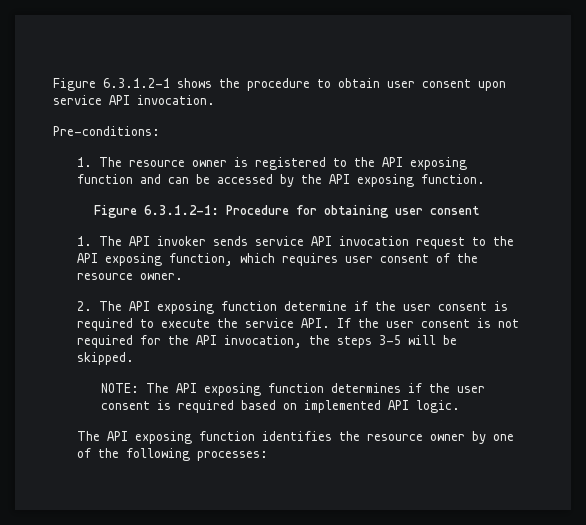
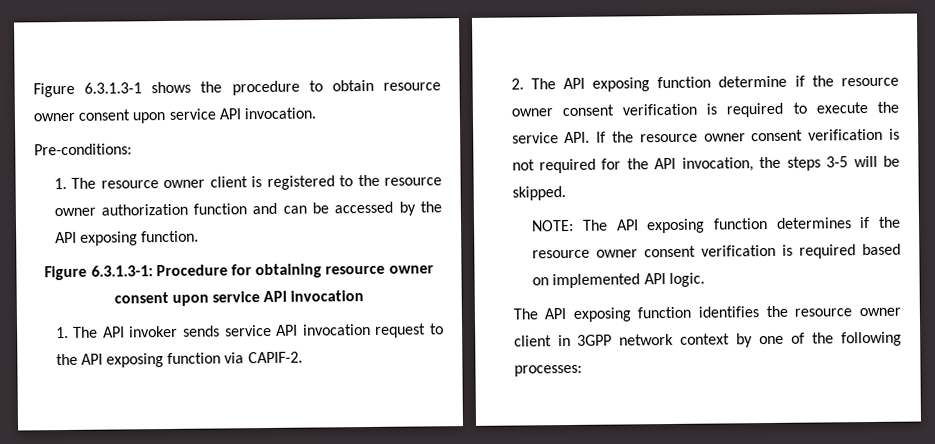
[53,78,170,91] Figure 6.3.1.2-1 -> [33,82,143,98] Figure 6.3.1.3-1
[387,81,415,88] user -> [383,82,442,91] [33,112,75,122] resource owner
(227, 163) none -> [209,176,248,188] client
[381,157,467,170] API exposing -> [384,177,443,186] [53,203,188,217] resource owner authorization
[144,205,219,215] 6.3.1.2-1: -> [90,265,153,277] 6.3.1.3-1:
[395,206,479,215] user consent -> [325,265,434,275] [113,290,365,306] resource owner consent upon service API invocation
[168,253,478,266] [76,273,183,280] function, which requires user consent of the resource owner. -> [167,351,303,364] function via CAPIF-2.
[402,302,487,311] user consent -> [841,77,899,87] [510,103,697,117] resource owner consent verification
[385,319,470,328] user consent -> [639,128,884,143] resource owner consent verification
[456,386,485,393] [100,401,150,410] user consent -> [532,244,777,259] resource owner consent verification
(465, 437) none -> [513,333,731,347] client in 3GPP network context

